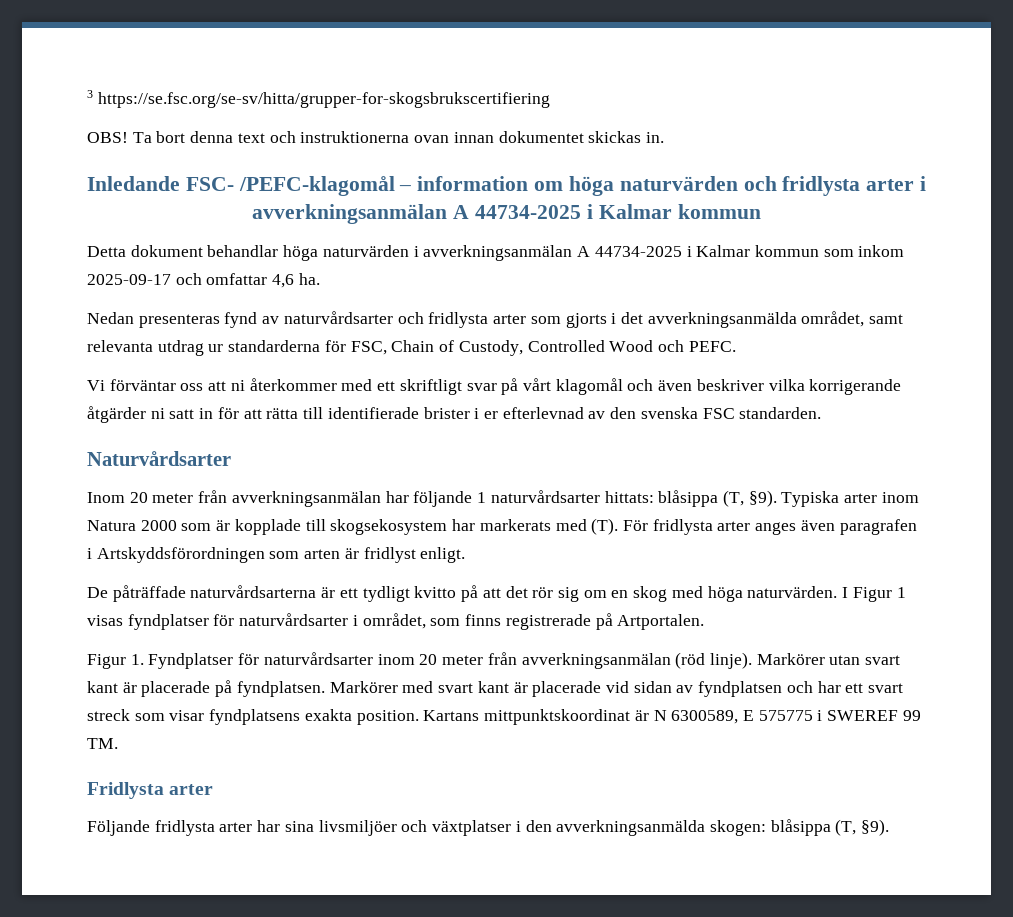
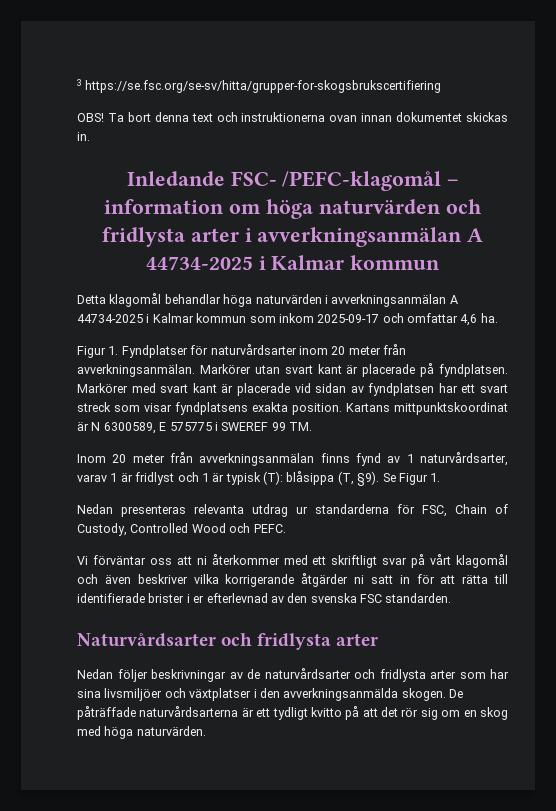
[130,245,203,257] dokument -> [109,293,162,307] klagomål
[87,311,904,328] Nedan presenteras fynd av naturvårdsarter och fridlysta arter som gjorts i det avverkningsanmälda området, samt -> [77,344,406,358] [77,363,508,377] [77,383,508,396] [77,402,508,415] [77,422,312,434] [77,452,508,466] [77,471,441,486] [77,504,186,517] Figur 1. Fyndplatser för naturvårdsarter inom 20 meter från avverkningsanmälan. Markörer utan svart kant är placerade på fyndplatsen. Markörer med svart kant är placerade vid sidan av fyndplatsen har ett svart streck som visar fyndplatsens exakta position. Kartans mittpunktskoordinat är N 6300589, E 575775 i SWEREF 99 TM. // Inom 20 meter från avverkningsanmälan finns fynd av 1 naturvårdsarter, varav 1 är fridlyst och 1 är typisk (T): blåsippa (T, §9). Se Figur 1. // Nedan presenteras
[87,490,919,507] [87,518,917,535] [87,547,466,563] // Inom 20 meter från avverkningsanmälan har följande 1 naturvårdsarter hittats: blåsippa (T, §9). Typiska arter inom Natura 2000 som är kopplade till skogsekosystem har markerats med (T). För fridlysta arter anges även paragrafen i Artskyddsförordningen som arten är fridlyst enligt. // -> [221,633,379,650] [77,668,509,682] [77,688,446,701] och fridlysta arter // Nedan följer beskrivningar av de naturvårdsarter och fridlysta arter som har sina livsmiljöer och växtplatser i den avverkningsanmälda skogen.
[842,587,906,602] [87,613,705,630] [87,652,901,669] [87,680,904,697] [87,709,921,725] [87,738,118,749] [87,782,214,799] [87,819,890,836] I Figur 1 visas fyndplatser för naturvårdsarter i området, som finns registrerade på Artportalen. // Figur 1. Fyndplatser för naturvårdsarter inom 20 meter från avverkningsanmälan (röd linje). Markörer utan svart kant är placerade på fyndplatsen. Markörer med svart kant är placerade vid sidan av fyndplatsen och har ett svart streck som visar fyndplatsens exakta position. Kartans mittpunktskoordinat är N 6300589, E 575775 i SWEREF 99 TM. // Fridlysta arter // Följande fridlysta arter har sina livsmiljöer och växtplatser i den avverkningsanmälda skogen: blåsippa (T, §9). -> (206, 731) none

